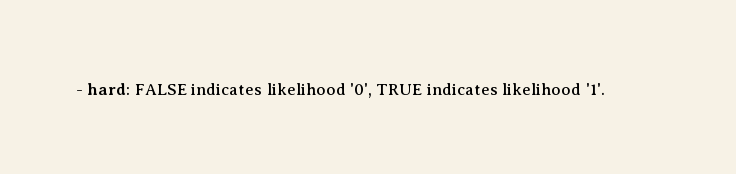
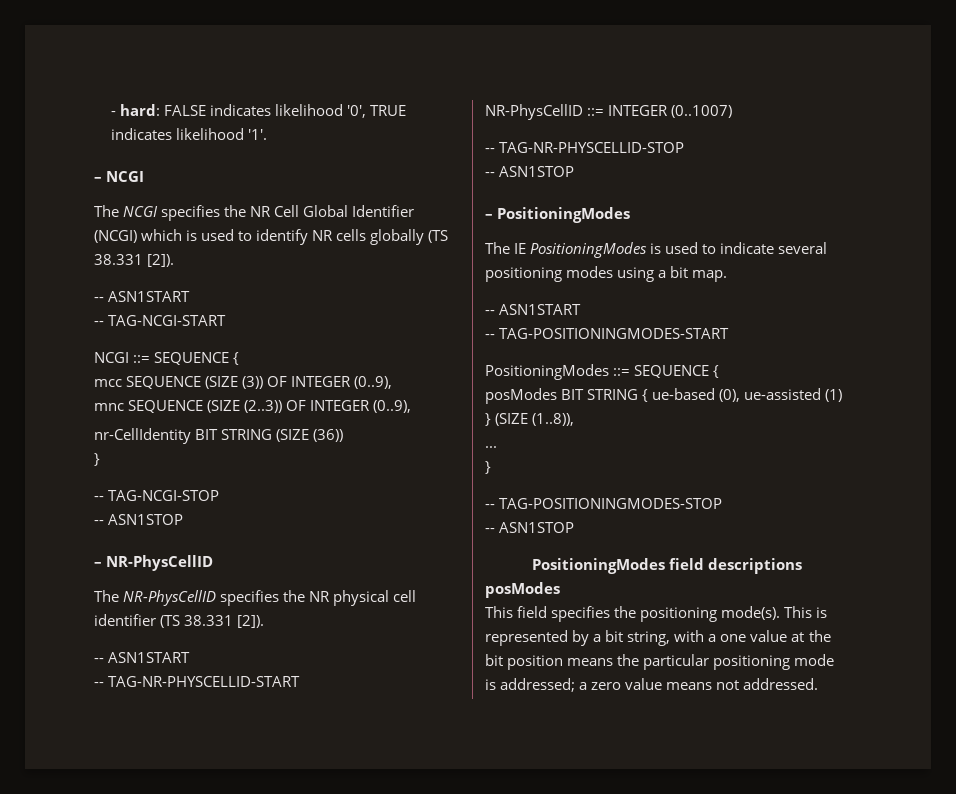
(605, 89) none -> [94,171,145,182] [94,205,415,221] [94,229,449,245] [94,254,175,267] [94,291,191,302] [94,315,227,326] [94,352,240,365] [94,376,393,389] [94,400,412,413] [94,428,344,444] [94,453,100,466] [94,490,220,501] [94,514,184,525] [94,555,214,571] [94,590,417,606] [94,614,265,628] [94,652,191,663] [94,676,301,687] [485,104,733,120] [485,142,685,153] [485,166,575,177] [485,207,631,223] [485,242,828,258] [485,266,728,282] [485,304,582,315] [485,328,730,339] [485,364,720,380] [485,388,843,404] [485,413,575,426] [485,446,497,448] [485,461,491,474] [485,498,723,509] [485,522,575,533] [531,558,803,574] [485,582,560,598] [485,606,828,622] [485,630,831,646] [485,654,835,670] [485,678,819,692] // – NCGI // The NCGI specifies the NR Cell Global Identifier (NCGI) which is used to identify NR cells globally (TS 38.331 [2]). // -- ASN1START // -- TAG-NCGI-START // NCGI ::= SEQUENCE { // mcc SEQUENCE (SIZE (3)) OF INTEGER (0..9), // mnc SEQUENCE (SIZE (2..3)) OF INTEGER (0..9), // nr-CellIdentity BIT STRING (SIZE (36)) // } // -- TAG-NCGI-STOP // -- ASN1STOP // – NR-PhysCellID // The NR-PhysCellID specifies the NR physical cell identifier (TS 38.331 [2]). // -- ASN1START // -- TAG-NR-PHYSCELLID-START // NR-PhysCellID ::= INTEGER (0..1007) // -- TAG-NR-PHYSCELLID-STOP // -- ASN1STOP // – PositioningModes // The IE PositioningModes is used to indicate several positioning modes using a bit map. // -- ASN1START // -- TAG-POSITIONINGMODES-START // PositioningModes ::= SEQUENCE { // posModes BIT STRING { ue-based (0), ue-assisted (1) } (SIZE (1..8)), // ... // } // -- TAG-POSITIONINGMODES-STOP // -- ASN1STOP // PositioningModes field descriptions // posModes // This field specifies the positioning mode(s). This is represented by a bit string, with a one value at the bit position means the particular positioning mode is addressed; a zero value means not addressed.

